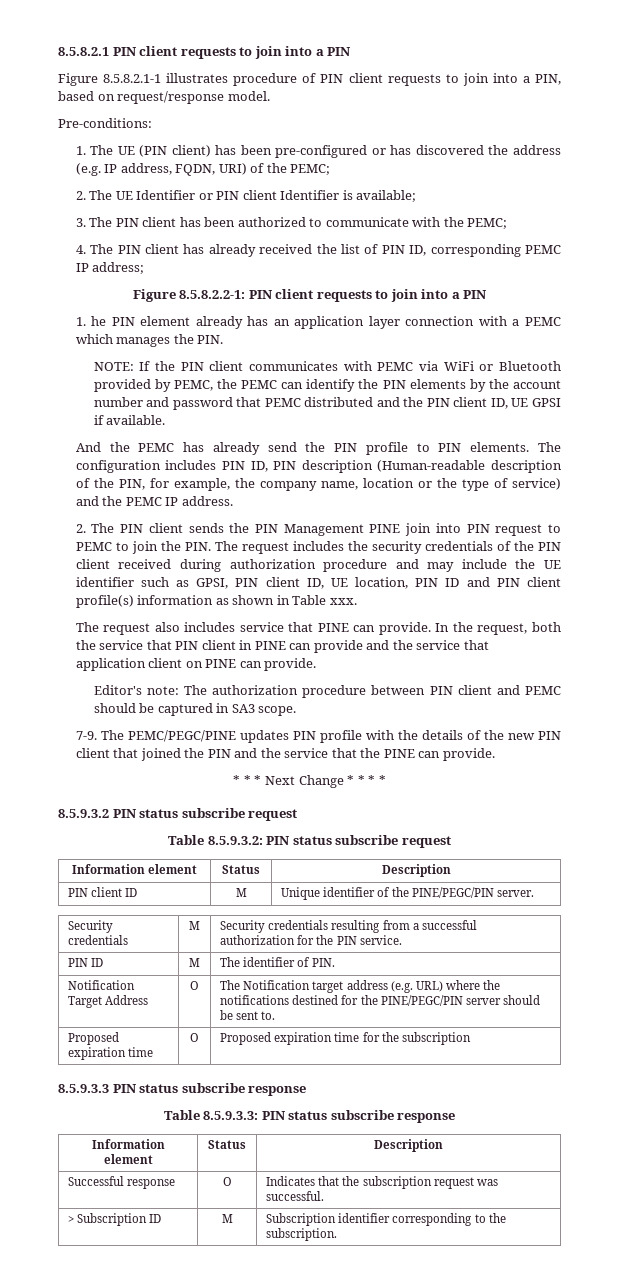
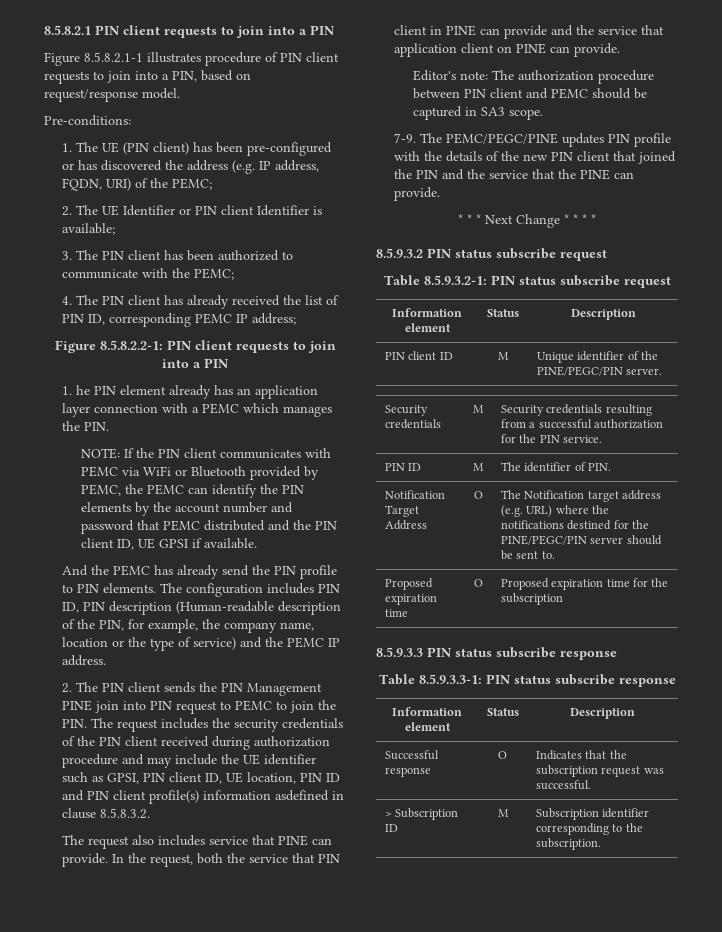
[215,595,357,605] as shown in Table xxx. -> [275,790,345,801] [62,808,151,819] asdefined in clause 8.5.8.3.2.
[207,836,263,845] 8.5.9.3.2: -> [423,275,487,285] 8.5.9.3.2-1:
[203,1111,259,1120] 8.5.9.3.3: -> [418,674,482,684] 8.5.9.3.3-1:

